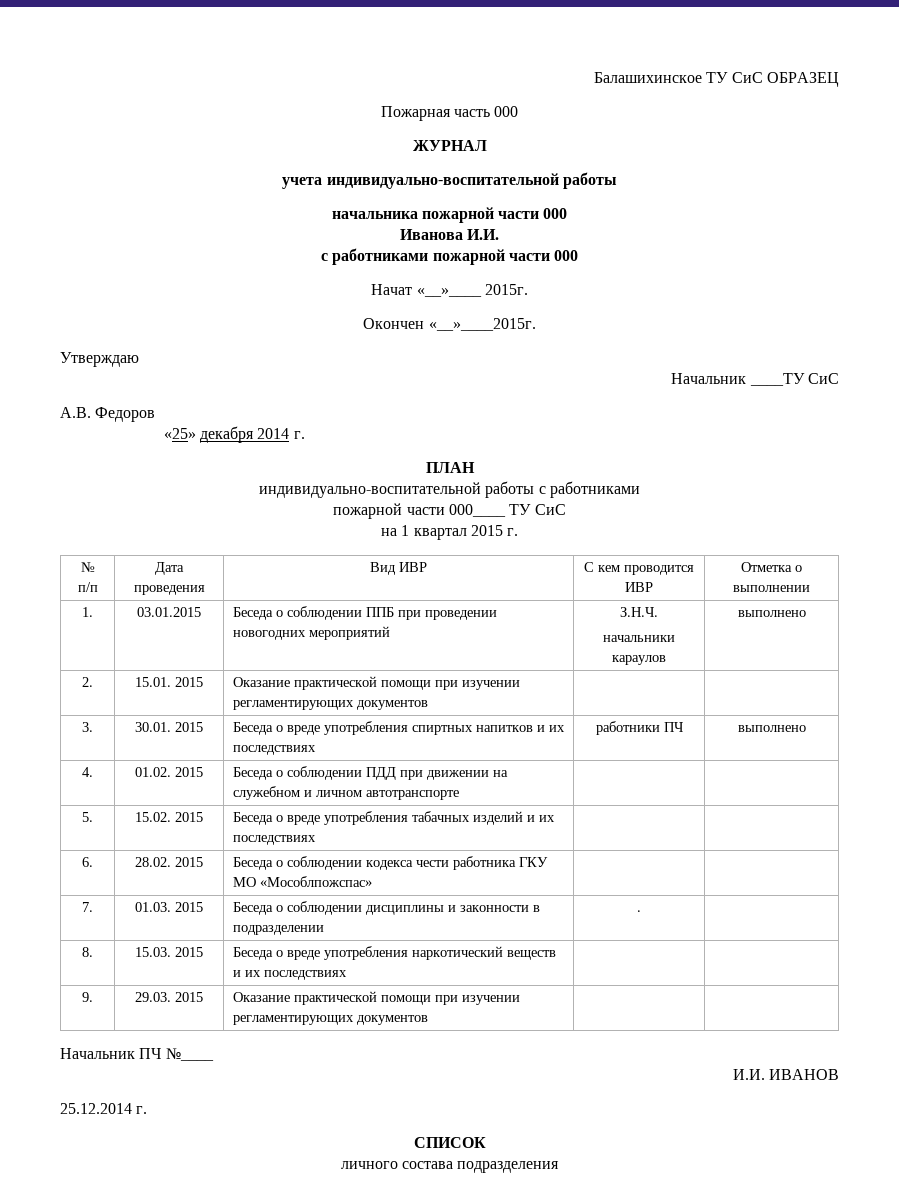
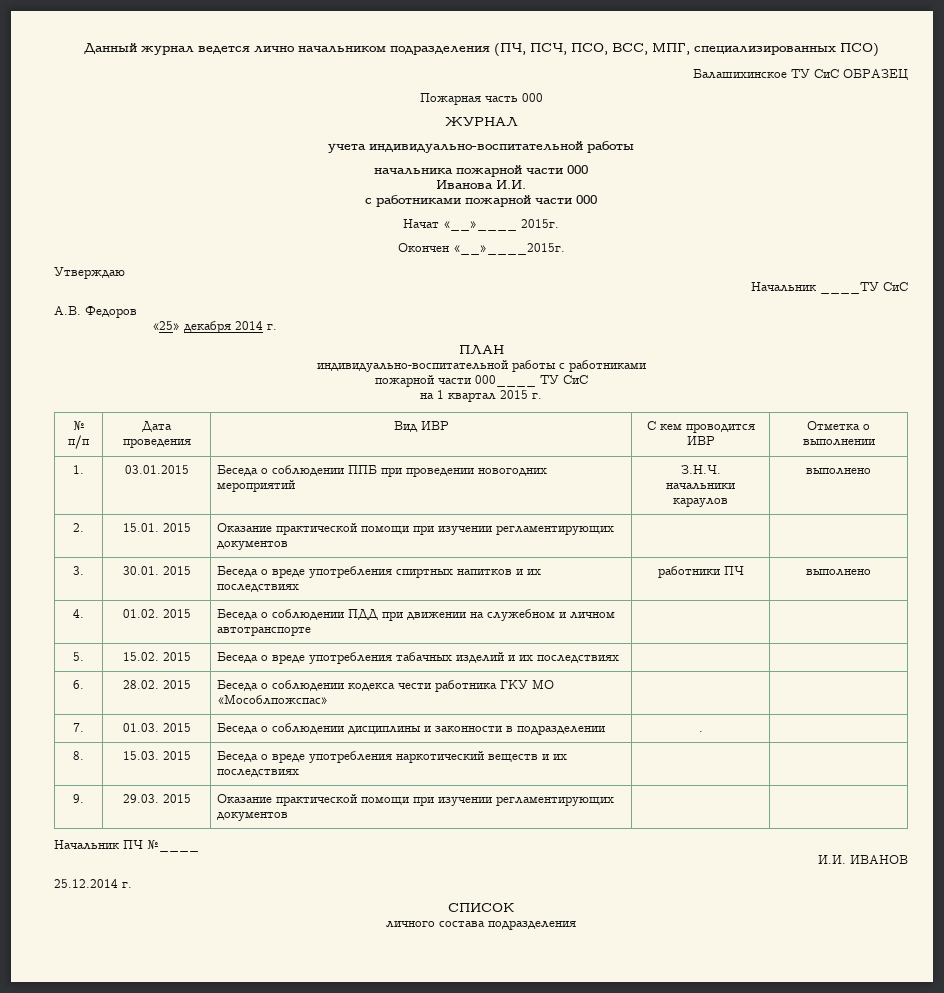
(594, 77) none -> [83,42,879,57] Данный журнал ведется лично начальником подразделения (ПЧ, ПСЧ, ПСО, ВСС, МПГ, специализированных ПСО) //

